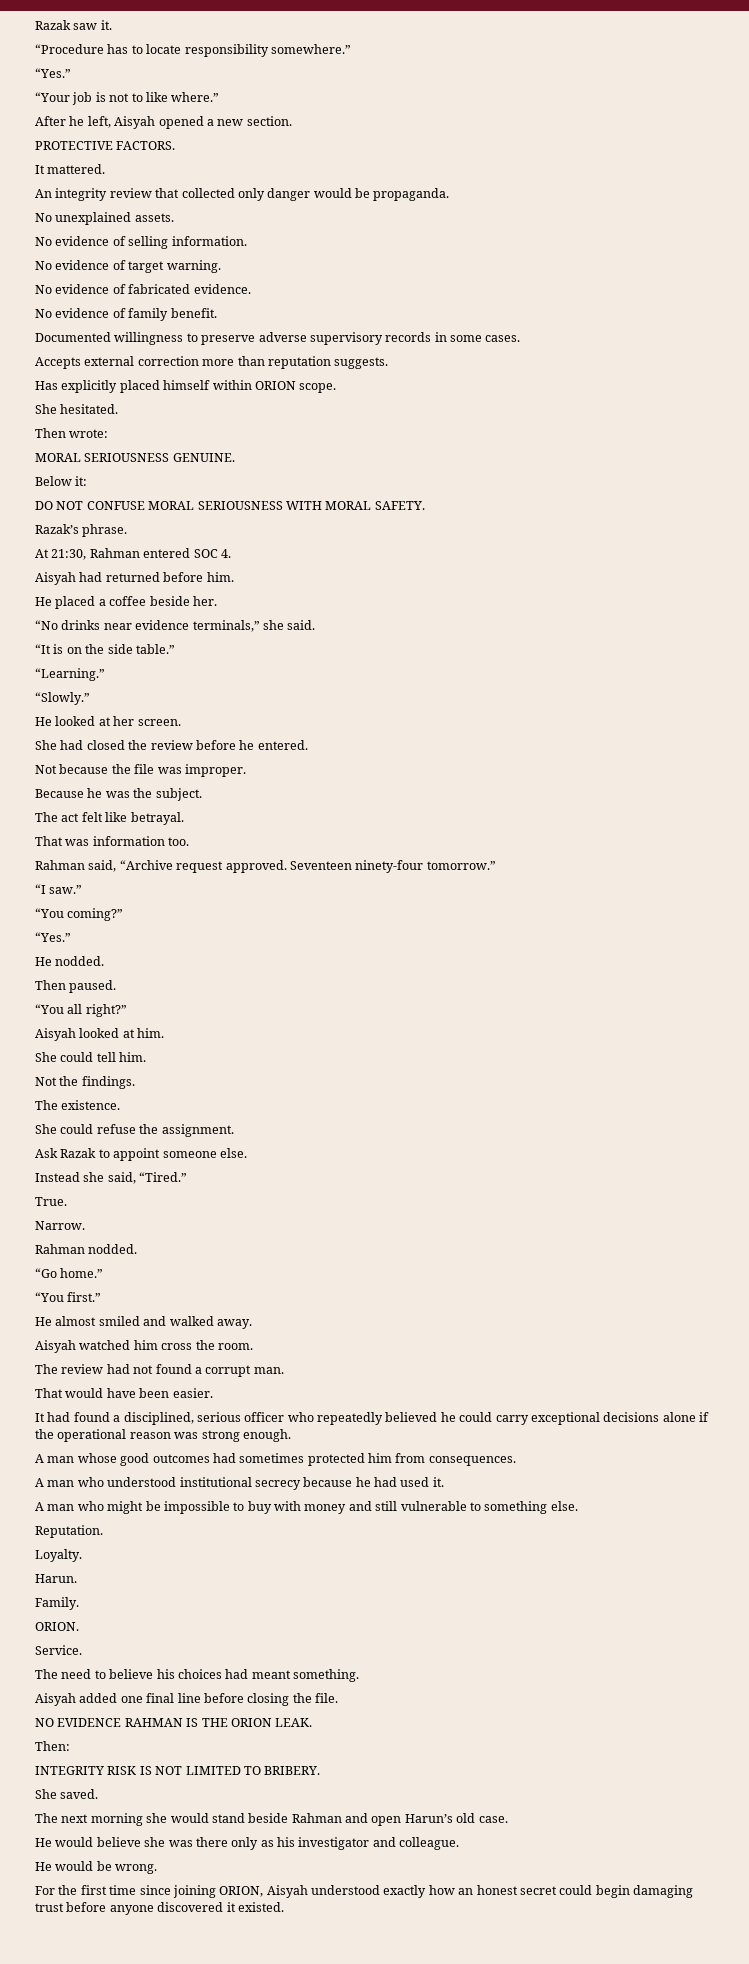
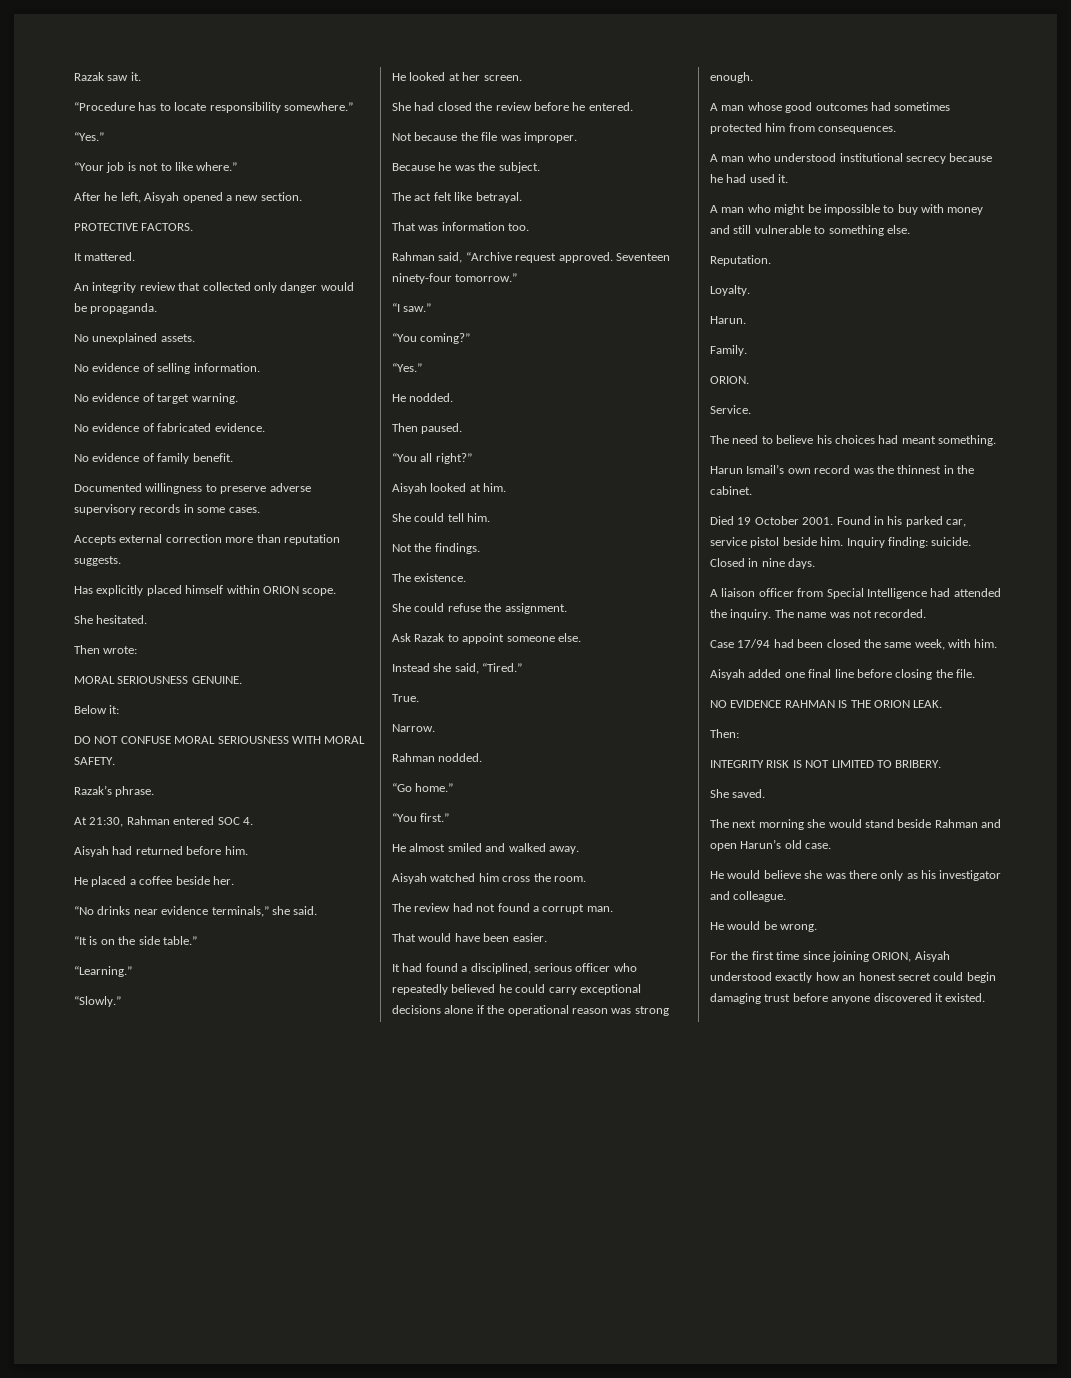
(359, 1675) none -> [710,464,974,474] [710,486,752,495] [710,516,966,527] [710,537,972,548] [710,558,816,569] [710,588,1001,599] [710,609,927,620] [710,639,998,650] // Harun Ismail’s own record was the thinnest in the cabinet. // Died 19 October 2001. Found in his parked car, service pistol beside him. Inquiry finding: suicide. Closed in nine days. // A liaison officer from Special Intelligence had attended the inquiry. The name was not recorded. // Case 17/94 had been closed the same week, with him.

